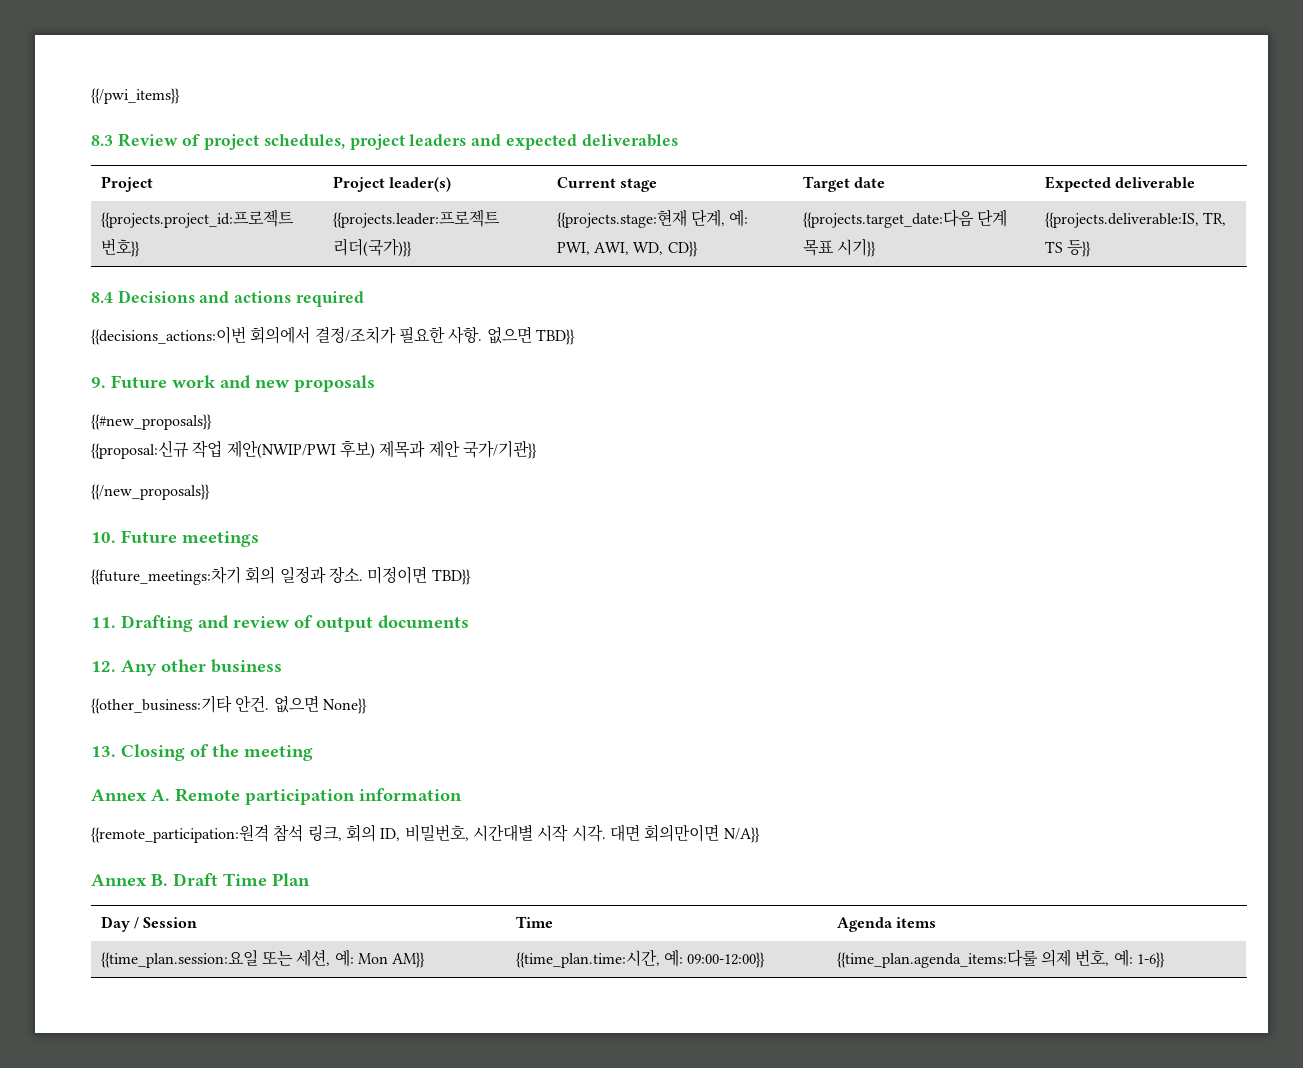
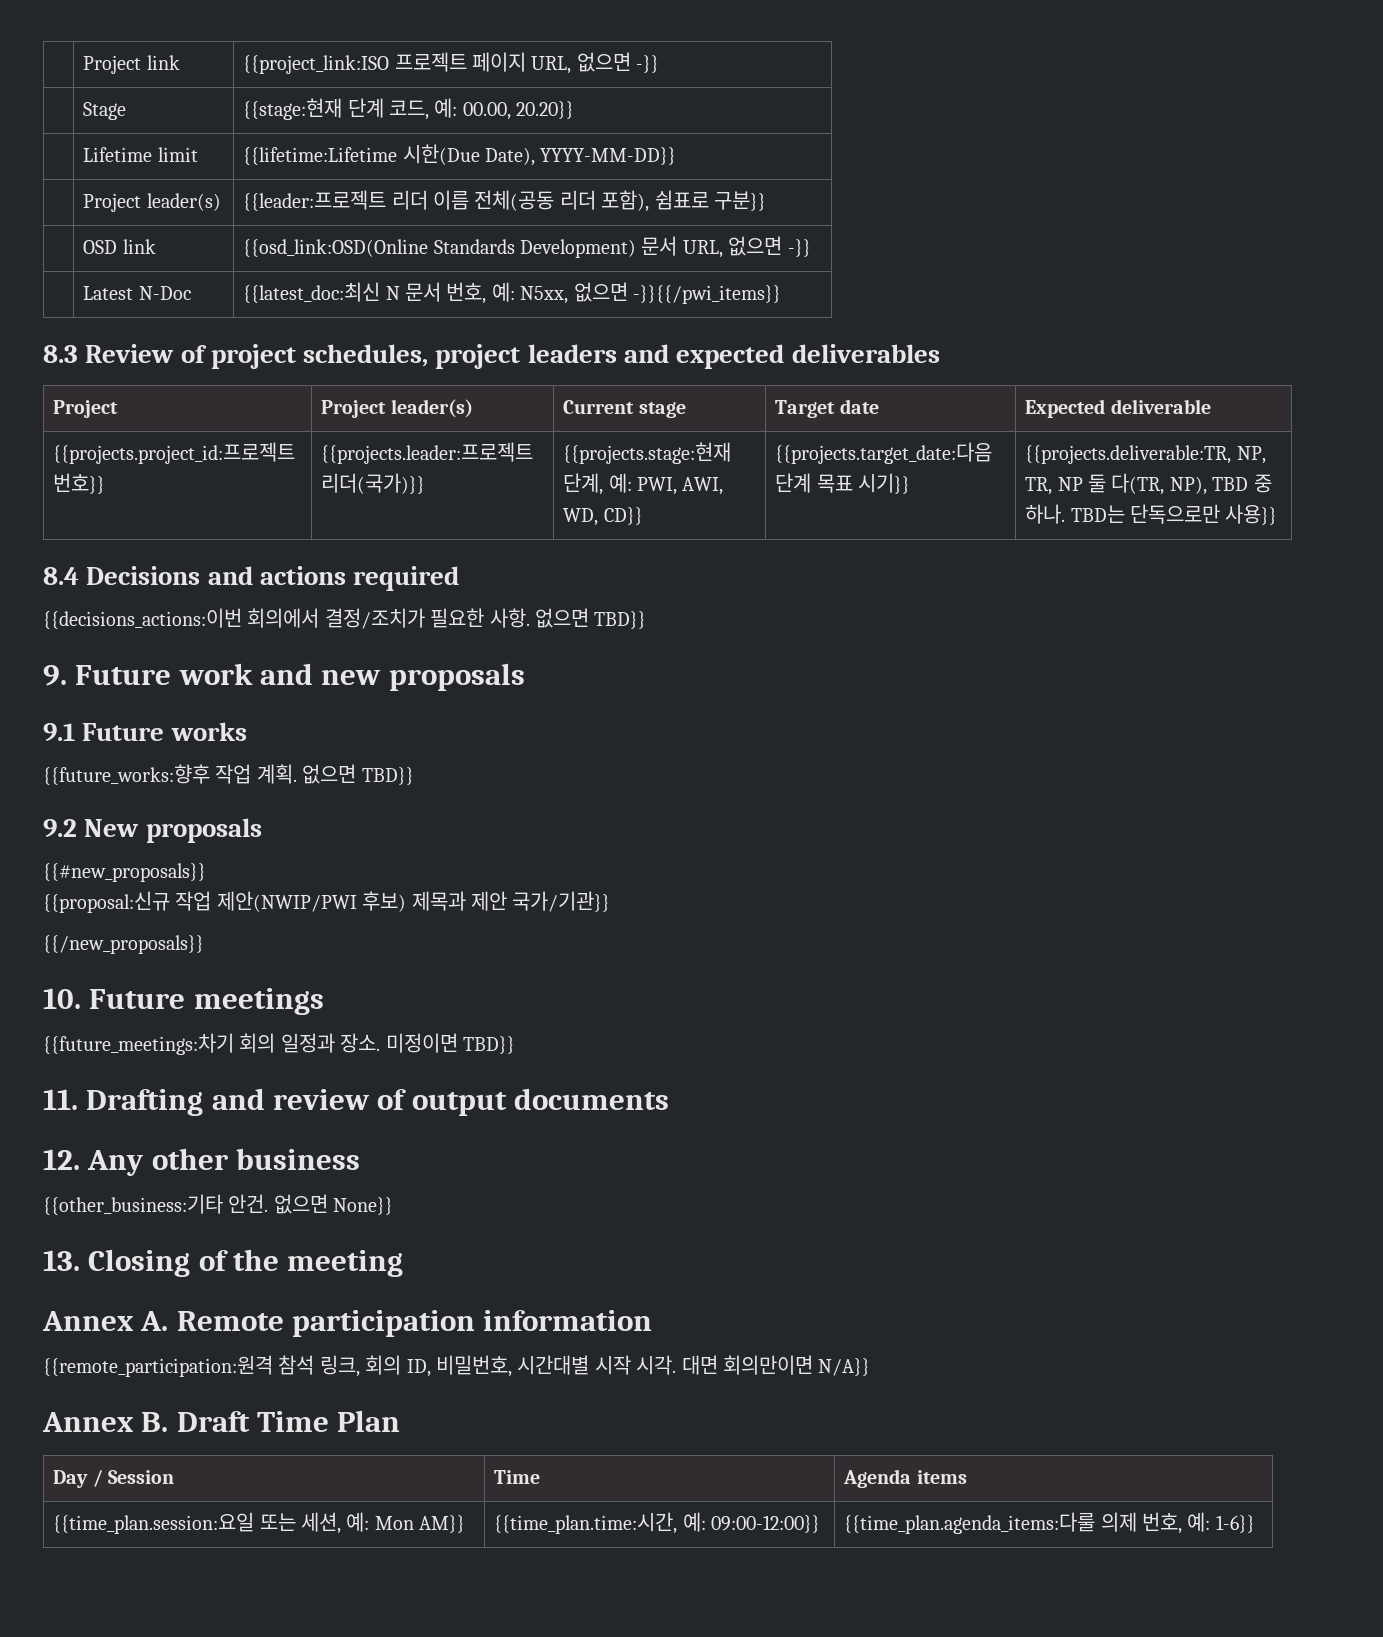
[91,88,180,104] {{/pwi_items}} -> [83,55,180,74] [243,52,660,74] [83,102,127,120] [243,98,575,120] [83,147,198,162] [243,144,677,166] [83,193,221,212] [243,190,766,212] [83,239,156,254] [243,236,811,258] [83,286,191,300] [243,282,781,304] | Project link | {{project_link:ISO 프로젝트 페이지 URL, 없으면 -}} // | Stage | {{stage:현재 단계 코드, 예: 00.00, 20.20}} // | Lifetime limit | {{lifetime:Lifetime 시한(Due Date), YYYY-MM-DD}} // | Project leader(s) | {{leader:프로젝트 리더 이름 전체(공동 리더 포함), 쉼표로 구분}} // | OSD link | {{osd_link:OSD(Online Standards Development) 문서 URL, 없으면 -}} // | Latest N-Doc | {{latest_doc:최신 N 문서 번호, 예: N5xx, 없으면 -}}{{/pwi_items}}
[1044,212,1227,228] [1044,240,1092,257] {{projects.deliverable:IS, TR, TS 등}} -> [1025,445,1266,464] [1025,473,1272,495] [1025,504,1278,525] {{projects.deliverable:TR, NP, TR, NP 둘 다(TR, NP), TBD 중 하나. TBD는 단독으로만 사용}}
(375, 383) none -> [43,722,247,741] [43,764,414,785] [43,818,262,843] // 9.1 Future works // {{future_works:향후 작업 계획. 없으면 TBD}} // 9.2 New proposals

